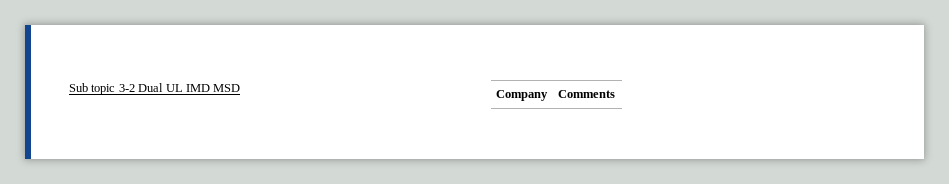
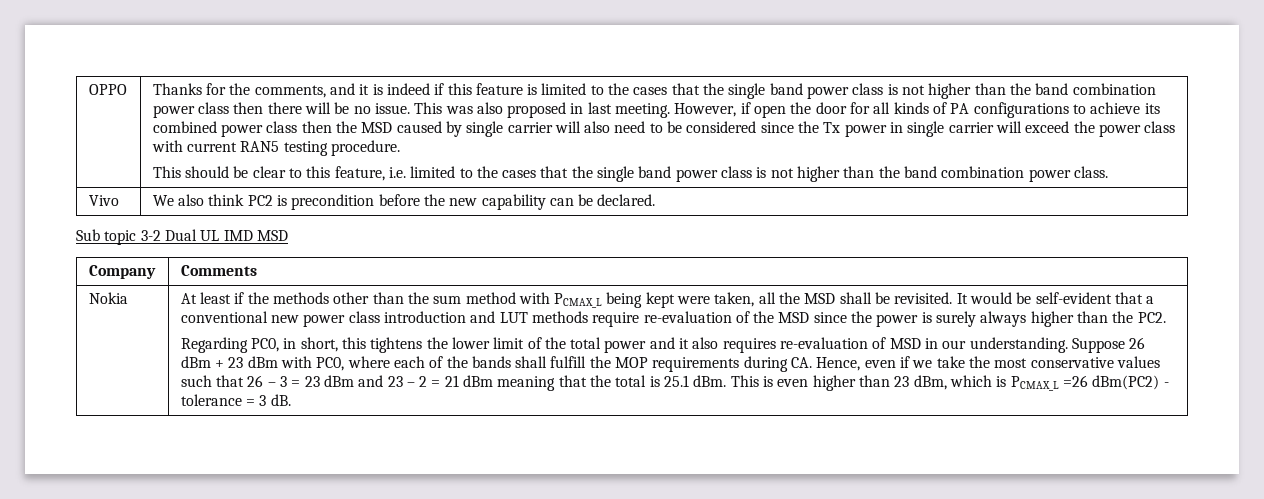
(69, 87) none -> [88,84,127,95] [152,83,1156,99] [152,102,1160,118] [152,121,1176,137] [151,140,400,156] [152,166,1108,182] [88,195,119,206] [152,194,656,210] OPPO | Thanks for the comments, and it is indeed if this feature is limited to the cases that the single band power class is not higher than the band combination power class then there will be no issue. This was also proposed in last meeting. However, if open the door for all kinds of PA configurations to achieve its combined power class then the MSD caused by single carrier will also need to be considered since the Tx power in single carrier will exceed the power class with current RAN5 testing procedure. // This should be clear to this feature, i.e. limited to the cases that the single band power class is not higher than the band combination power class. // Vivo | We also think PC2 is precondition before the new capability can be declared. //
(616, 94) none -> [88,292,128,304] [180,292,1155,308] [180,311,1166,327] [180,337,1146,353] [180,356,1160,372] [180,375,1169,391] [180,394,291,406] // Nokia | At least if the methods other than the sum method with PCMAX_L being kept were taken, all the MSD shall be revisited. It would be self-evident that a conventional new power class introduction and LUT methods require re-evaluation of the MSD since the power is surely always higher than the PC2. // Regarding PC0, in short, this tightens the lower limit of the total power and it also requires re-evaluation of MSD in our understanding. Suppose 26 dBm + 23 dBm with PC0, where each of the bands shall fulfill the MOP requirements during CA. Hence, even if we take the most conservative values such that 26 – 3 = 23 dBm and 23 – 2 = 21 dBm meaning that the total is 25.1 dBm. This is even higher than 23 dBm, which is PCMAX_L =26 dBm(PC2) - tolerance = 3 dB.

